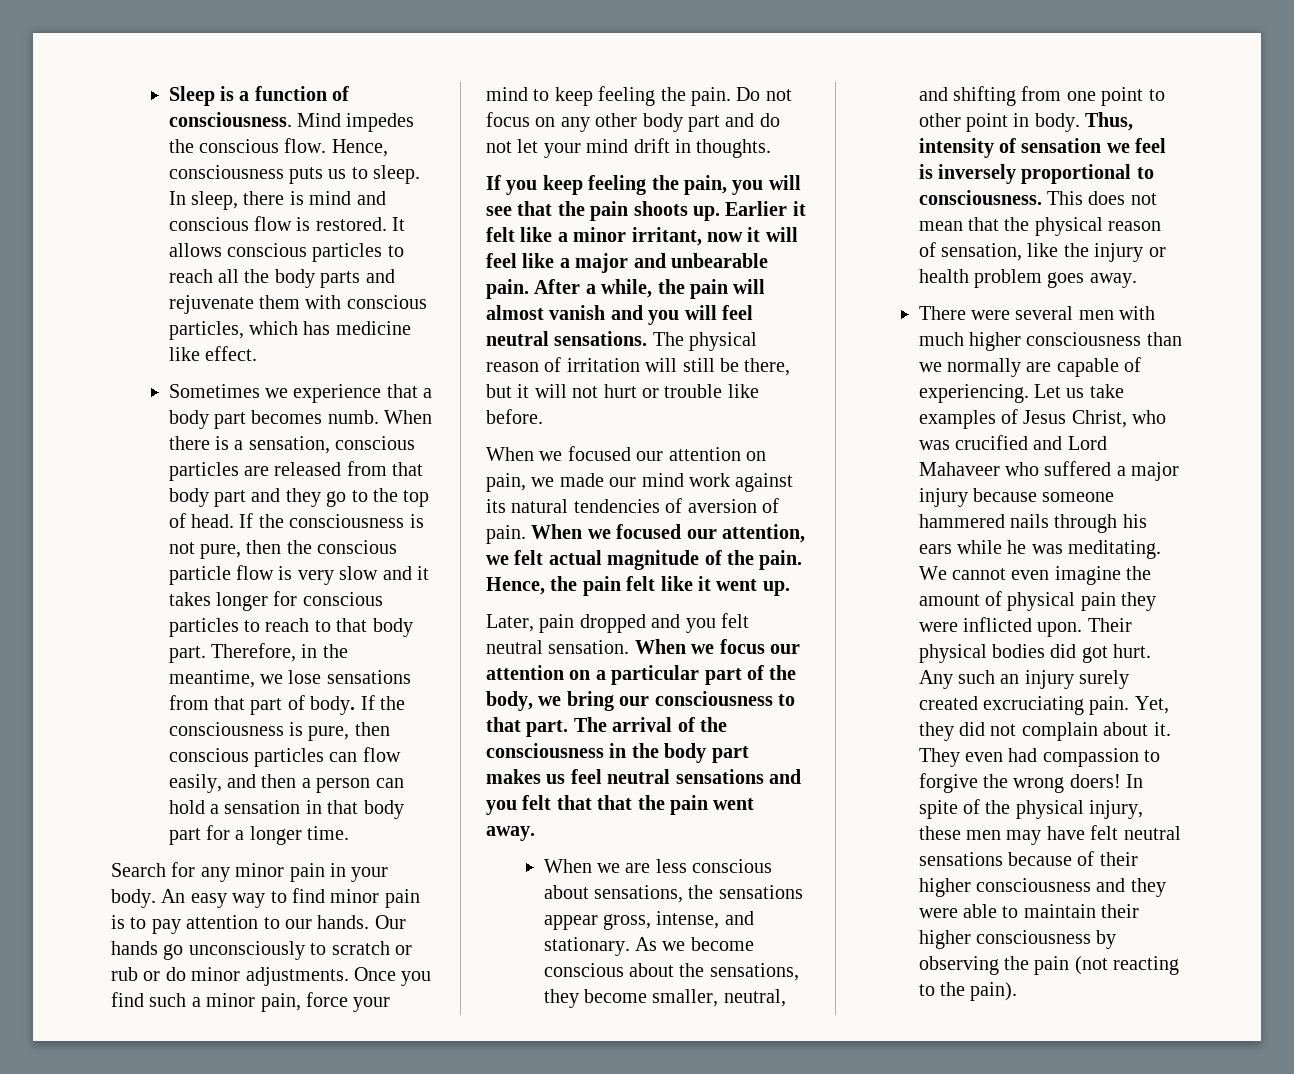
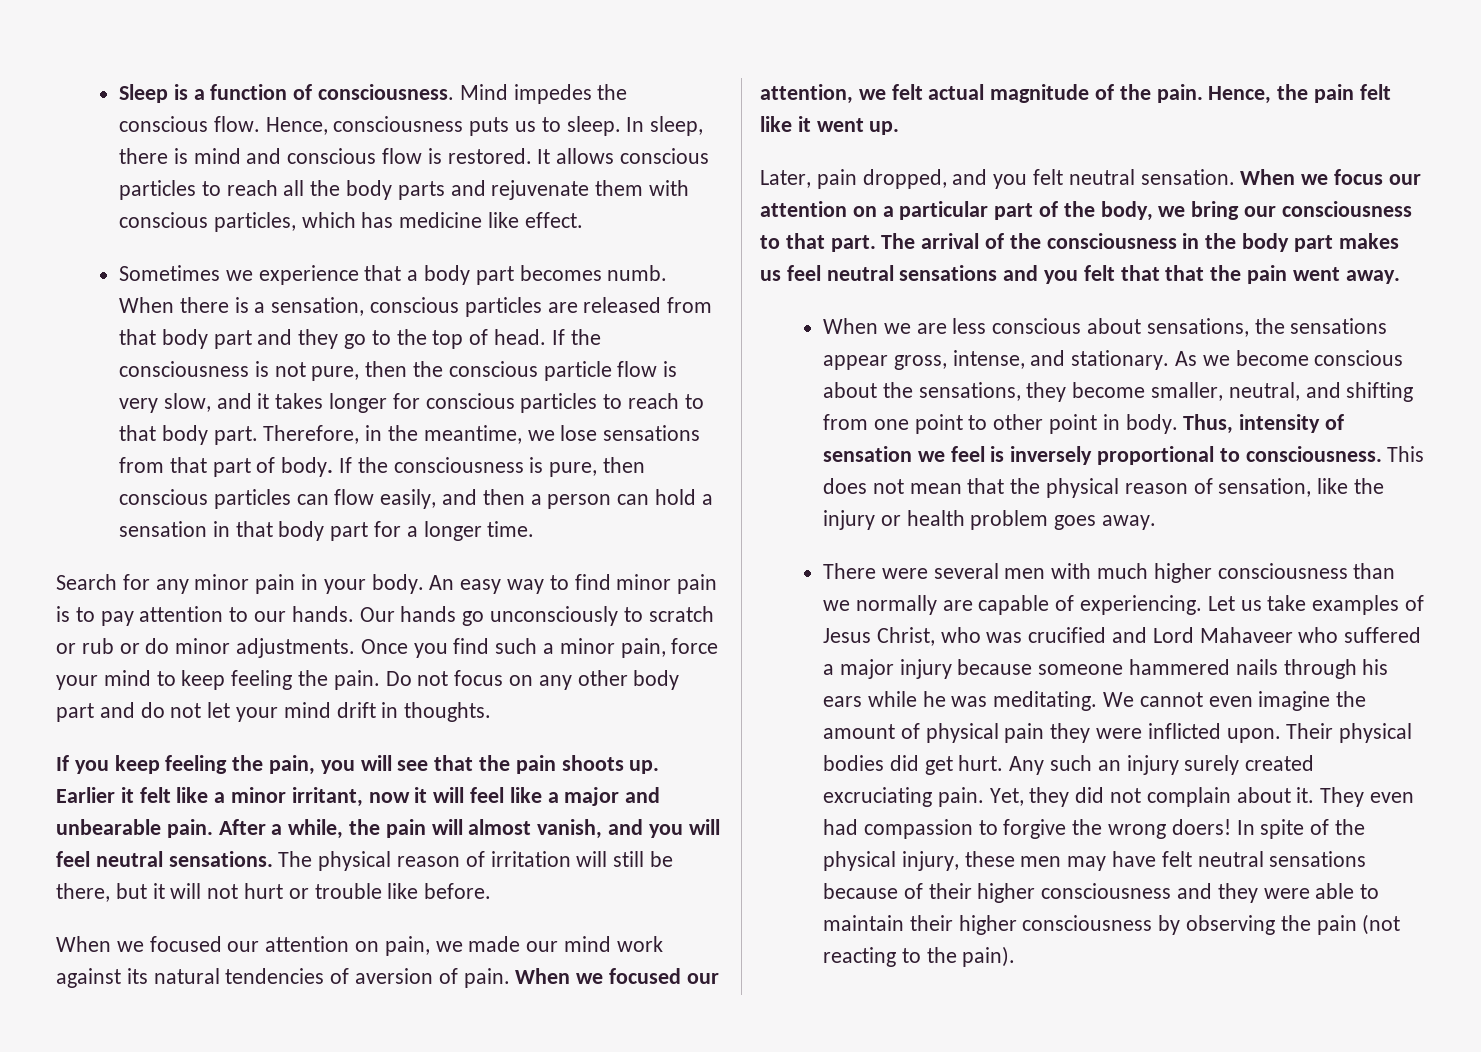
[339,566,379,580] slow -> [163,393,211,412] slow,
[549,305,606,320] vanish -> [537,819,603,839] vanish,
[579,614,646,633] dropped -> [862,169,947,189] dropped,
[1081,646,1108,663] got -> [924,756,953,775] get

